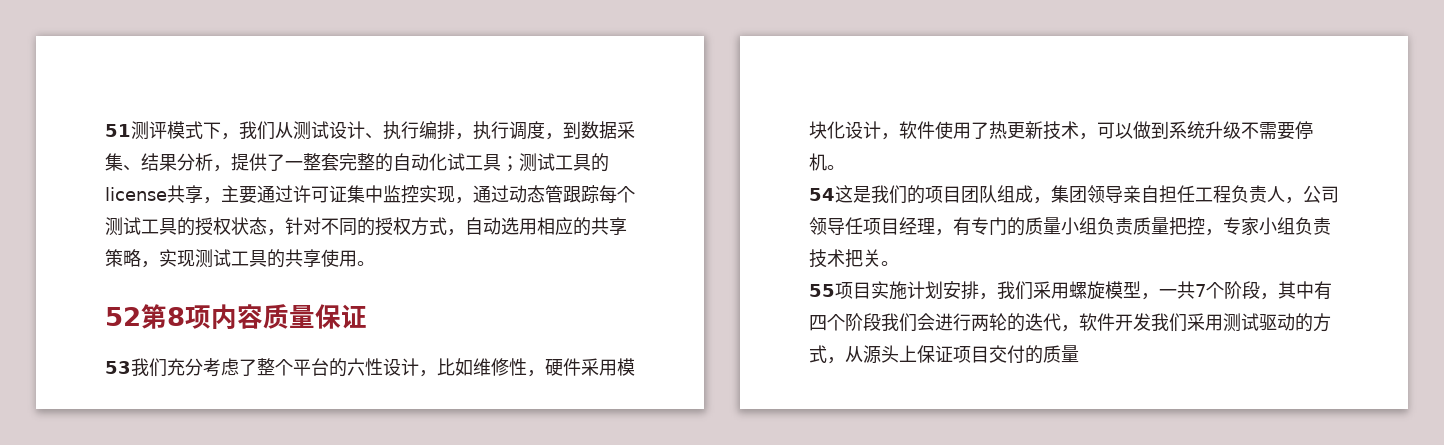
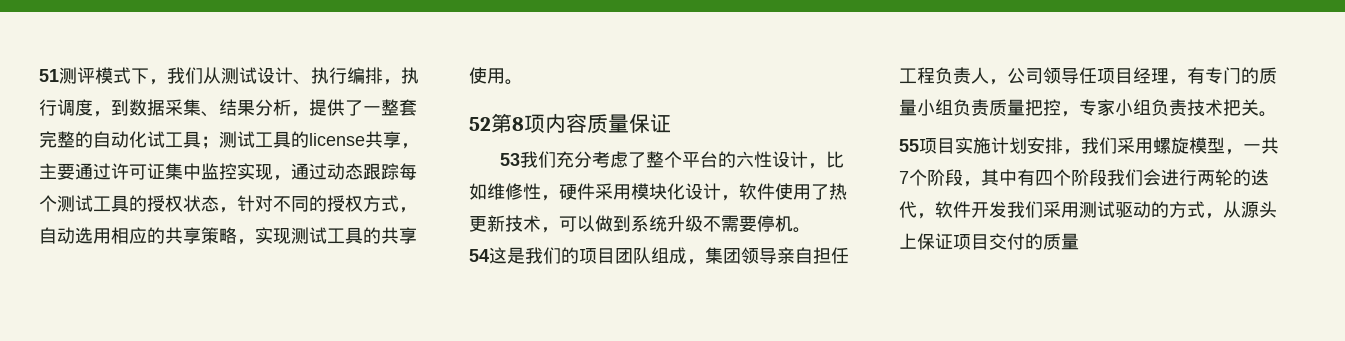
[545,185,563,203] 管 -> (363, 171) none

